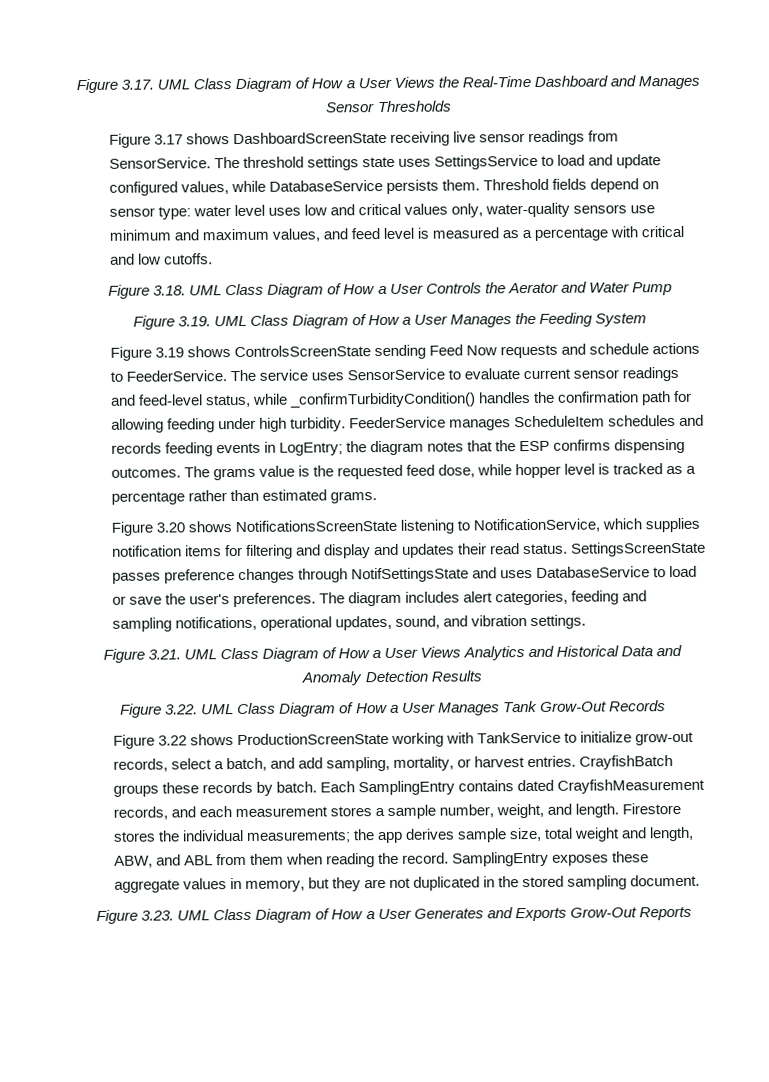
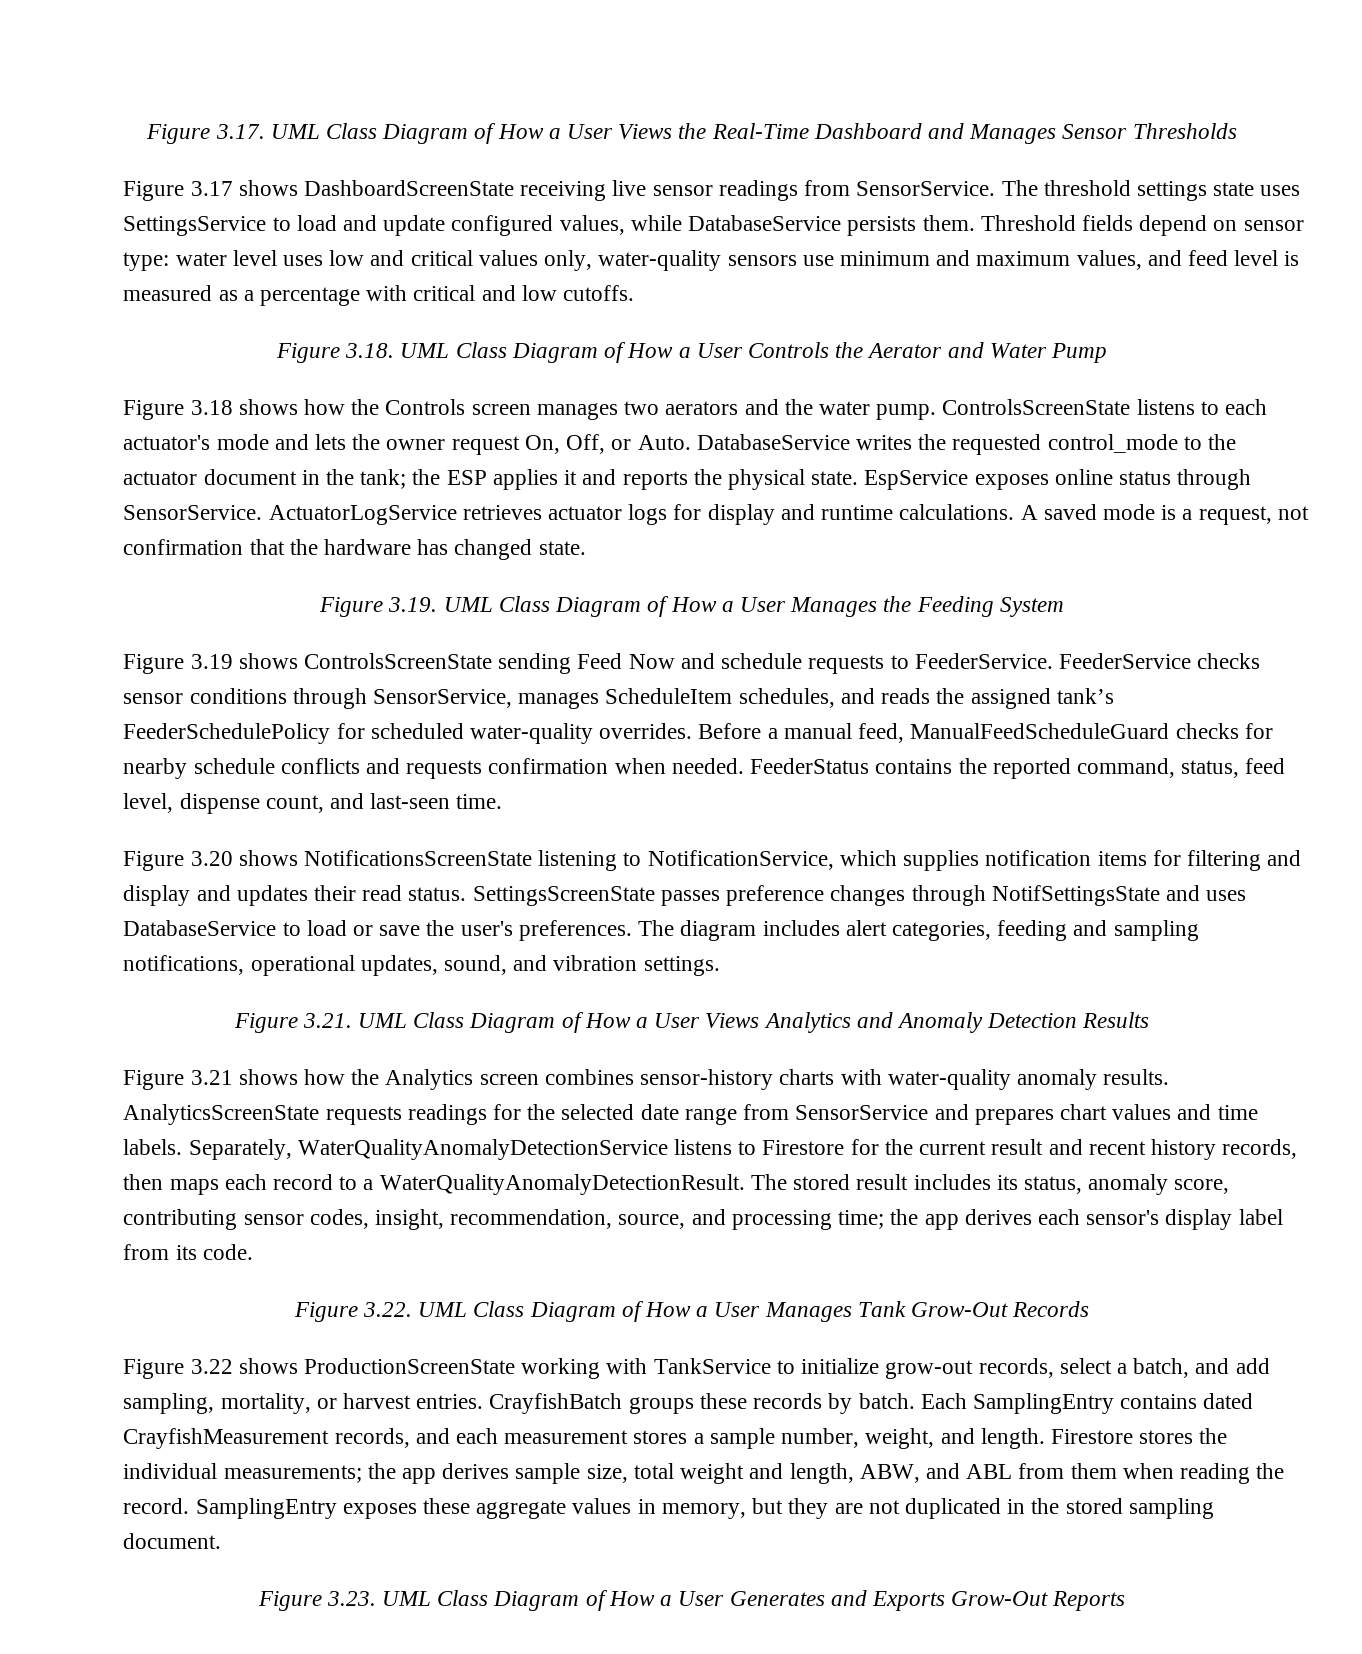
(672, 289) none -> [123,399,1268,420] [123,434,1237,455] [123,469,1252,490] [123,504,1309,525] [123,539,586,560] // Figure 3.18 shows how the Controls screen manages two aerators and the water pump. ControlsScreenState listens to each actuator's mode and lets the owner request On, Off, or Auto. DatabaseService writes the requested control_mode to the actuator document in the tank; the ESP applies it and reports the physical state. EspService exposes online status through SensorService. ActuatorLogService retrieves actuator logs for display and runtime calculations. A saved mode is a request, not confirmation that the hardware has changed state.
[500,344,559,359] requests -> (675, 661) none
[652,342,701,355] actions -> [808,655,885,674] requests
[229,366,680,382] [109,390,693,408] [110,414,705,433] [110,438,686,457] [110,463,697,481] [110,489,377,505] The service uses SensorService to evaluate current sensor readings and feed-level status, while _confirmTurbidityCondition() handles the confirmation path for allowing feeding under high turbidity. FeederService manages ScheduleItem schedules and records feeding events in LogEntry; the diagram notes that the ESP confirms dispensing outcomes. The grams value is the requested feed dose, while hopper level is tracked as a percentage rather than estimated grams. -> [1058,653,1261,669] [123,688,1114,709] [123,723,1273,744] [123,758,1286,779] [123,793,503,814] FeederService checks sensor conditions through SensorService, manages ScheduleItem schedules, and reads the assigned tank’s FeederSchedulePolicy for scheduled water-quality overrides. Before a manual feed, ManualFeedScheduleGuard checks for nearby schedule conflicts and requests confirmation when needed. FeederStatus contains the reported command, status, feed level, dispense count, and last-seen time.
[556,644,683,657] Historical Data and -> (893, 1020) none
(482, 676) none -> [123,1069,1170,1090] [123,1104,1258,1125] [123,1139,1298,1160] [123,1174,1230,1195] [123,1209,1283,1230] [123,1244,253,1260] // Figure 3.21 shows how the Analytics screen combines sensor-history charts with water-quality anomaly results. AnalyticsScreenState requests readings for the selected date range from SensorService and prepares chart values and time labels. Separately, WaterQualityAnomalyDetectionService listens to Firestore for the current result and recent history records, then maps each record to a WaterQualityAnomalyDetectionResult. The stored result includes its status, anomaly score, contributing sensor codes, insight, recommendation, source, and processing time; the app derives each sensor's display label from its code.

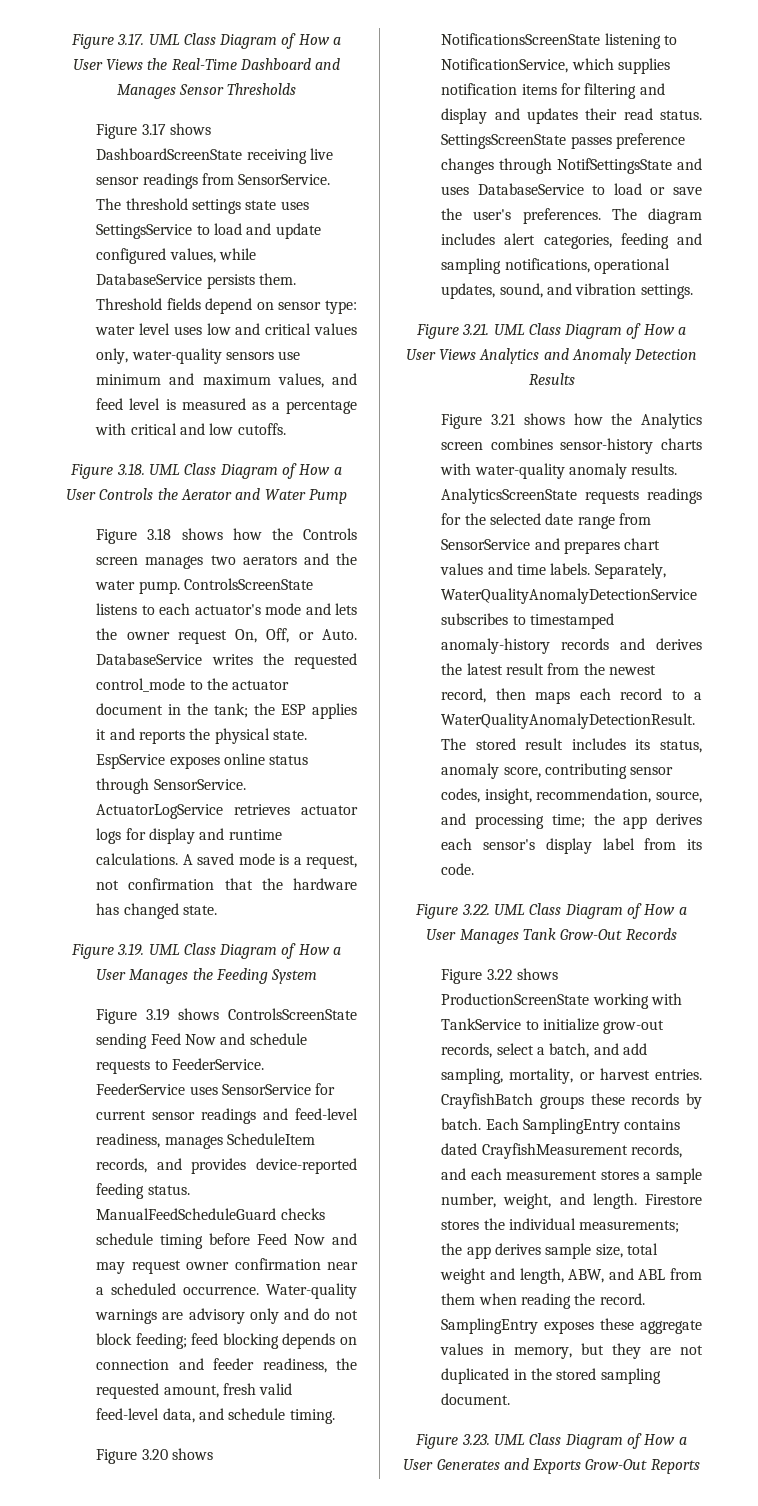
[1197,653,1261,669] [123,688,1114,709] [123,723,1273,744] [123,758,1286,779] [123,793,503,814] checks sensor conditions through SensorService, manages ScheduleItem schedules, and reads the assigned tank’s FeederSchedulePolicy for scheduled water-quality overrides. Before a manual feed, ManualFeedScheduleGuard checks for nearby schedule conflicts and requests confirmation when needed. FeederStatus contains the reported command, status, feed level, dispense count, and last-seen time. -> [189,1083,336,1095] [96,1108,359,1124] [96,1133,315,1149] [96,1158,358,1174] [96,1183,190,1199] [96,1208,325,1220] [96,1233,358,1249] [96,1258,359,1274] [96,1283,357,1299] [95,1308,358,1324] [96,1333,358,1349] [96,1358,358,1373] [96,1383,293,1399] [96,1408,335,1424] uses SensorService for current sensor readings and feed-level readiness, manages ScheduleItem records, and provides device-reported feeding status. ManualFeedScheduleGuard checks schedule timing before Feed Now and may request owner confirmation near a scheduled occurrence. Water-quality warnings are advisory only and do not block feeding; feed blocking depends on connection and feeder readiness, the requested amount, fresh valid feed-level data, and schedule timing.
[674,1139,1298,1160] listens to Firestore for the current result and recent history records, -> [441,613,614,629] [441,638,702,654] [441,663,656,675] [441,688,487,703] subscribes to timestamped anomaly-history records and derives the latest result from the newest record,

